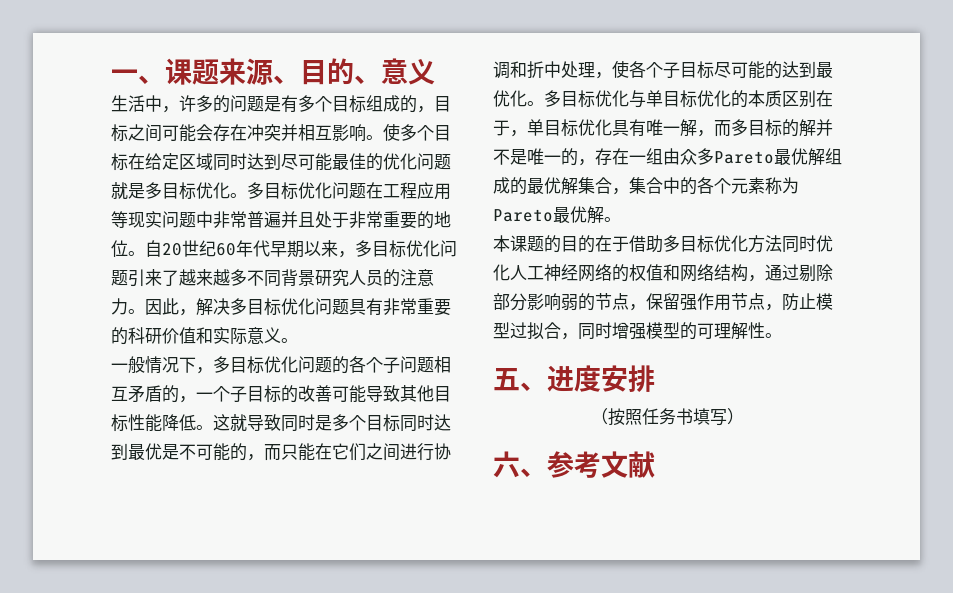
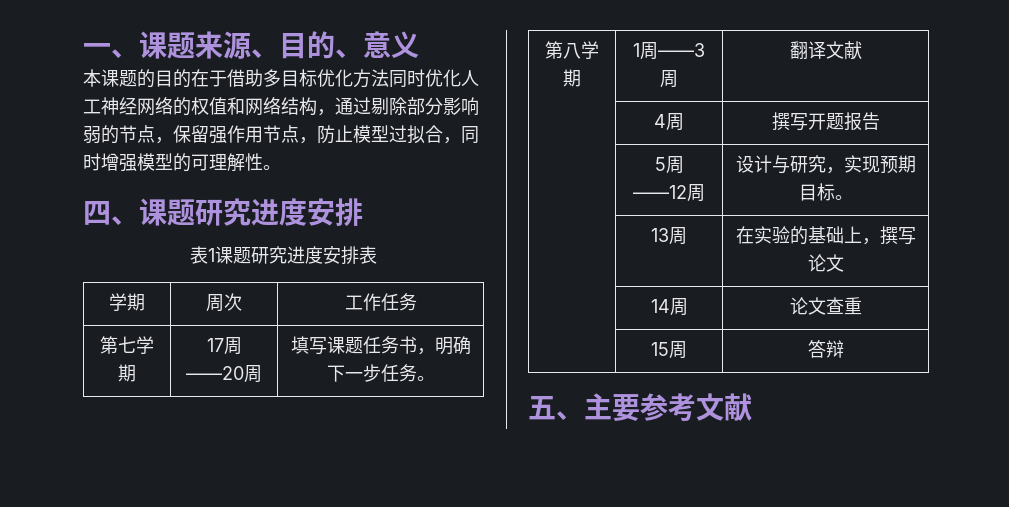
[111,95,451,113] [111,123,451,142] [111,153,451,171] [111,182,451,200] [111,211,451,229] [111,240,457,258] [111,269,434,287] [111,298,451,316] [111,327,298,345] [111,356,451,374] [111,385,451,403] [111,414,451,432] [111,443,451,461] [493,60,833,79] [493,90,833,108] [493,119,833,137] [493,148,842,166] [493,177,799,195] [493,206,621,224] // 生活中，许多的问题是有多个目标组成的，目标之间可能会存在冲突并相互影响。使多个目标在给定区域同时达到尽可能最佳的优化问题就是多目标优化。多目标优化问题在工程应用等现实问题中非常普遍并且处于非常重要的地位。自20世纪60年代早期以来，多目标优化问题引来了越来越多不同背景研究人员的注意力。因此，解决多目标优化问题具有非常重要的科研价值和实际意义。 // 一般情况下，多目标优化问题的各个子问题相互矛盾的，一个子目标的改善可能导致其他目标性能降低。这就导致同时是多个目标同时达到最优是不可能的，而只能在它们之间进行协调和折中处理，使各个子目标尽可能的达到最优化。多目标优化与单目标优化的本质区别在于，单目标优化具有唯一解，而多目标的解并不是唯一的，存在一组由众多Pareto最优解组成的最优解集合，集合中的各个元素称为Pareto最优解。 -> (419, 44) none
[493,368,547,391] 五、 -> [83,198,251,226] 四、课题研究
[591,408,744,426] [493,451,547,478] （按照任务书填写） // 六、 -> [190,246,377,265] [109,293,145,311] [206,293,243,312] [344,293,417,311] [100,336,154,354] [118,364,136,382] [206,337,242,355] [186,365,262,383] [290,336,471,355] [326,364,435,382] [545,41,599,59] [563,69,581,87] [633,42,705,60] [660,70,678,88] [789,41,862,60] [654,113,684,131] [771,112,880,131] [654,156,684,174] [633,184,705,202] [735,155,916,174] [798,183,853,201] [651,227,687,245] [735,226,916,245] [807,254,844,272] [650,298,688,316] [789,297,862,315] [651,341,687,359] [807,340,844,358] [528,393,640,421] 表1课题研究进度安排表 // 学期 | 周次 | 工作任务 // 第七学期 | 17周——20周 | 填写课题任务书，明确下一步任务。 // 第八学期 | 1周——3周 | 翻译文献 // | 4周 | 撰写开题报告 // | 5周——12周 | 设计与研究，实现预期目标。 // | 13周 | 在实验的基础上，撰写论文 // | 14周 | 论文查重 // | 15周 | 答辩 // 五、主要

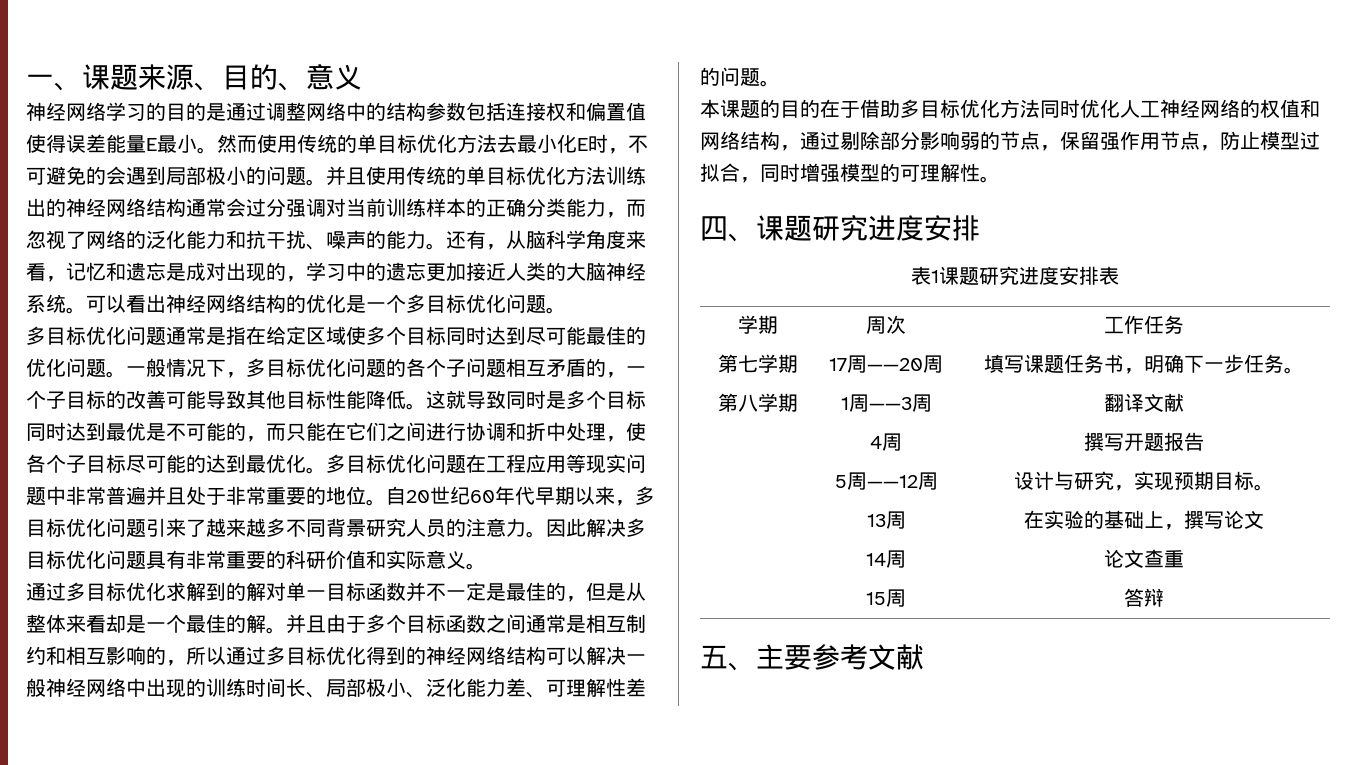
(419, 44) none -> [26,102,646,121] [26,134,648,154] [26,166,646,186] [26,198,646,218] [26,230,646,250] [26,262,646,282] [26,294,566,314] [26,326,646,345] [26,358,646,378] [26,390,646,410] [26,422,646,442] [26,454,646,474] [26,486,655,506] [26,518,646,538] [26,550,486,570] [26,582,646,602] [26,614,646,634] [26,646,646,666] [26,678,646,698] [700,67,780,87] // 神经网络学习的目的是通过调整网络中的结构参数包括连接权和偏置值使得误差能量E最小。然而使用传统的单目标优化方法去最小化E时，不可避免的会遇到局部极小的问题。并且使用传统的单目标优化方法训练出的神经网络结构通常会过分强调对当前训练样本的正确分类能力，而忽视了网络的泛化能力和抗干扰、噪声的能力。还有，从脑科学角度来看，记忆和遗忘是成对出现的，学习中的遗忘更加接近人类的大脑神经系统。可以看出神经网络结构的优化是一个多目标优化问题。 // 多目标优化问题通常是指在给定区域使多个目标同时达到尽可能最佳的优化问题。一般情况下，多目标优化问题的各个子问题相互矛盾的，一个子目标的改善可能导致其他目标性能降低。这就导致同时是多个目标同时达到最优是不可能的，而只能在它们之间进行协调和折中处理，使各个子目标尽可能的达到最优化。多目标优化问题在工程应用等现实问题中非常普遍并且处于非常重要的地位。自20世纪60年代早期以来，多目标优化问题引来了越来越多不同背景研究人员的注意力。因此解决多目标优化问题具有非常重要的科研价值和实际意义。 // 通过多目标优化求解到的解对单一目标函数并不一定是最佳的，但是从整体来看却是一个最佳的解。并且由于多个目标函数之间通常是相互制约和相互影响的，所以通过多目标优化得到的神经网络结构可以解决一般神经网络中出现的训练时间长、局部极小、泛化能力差、可理解性差的问题。

